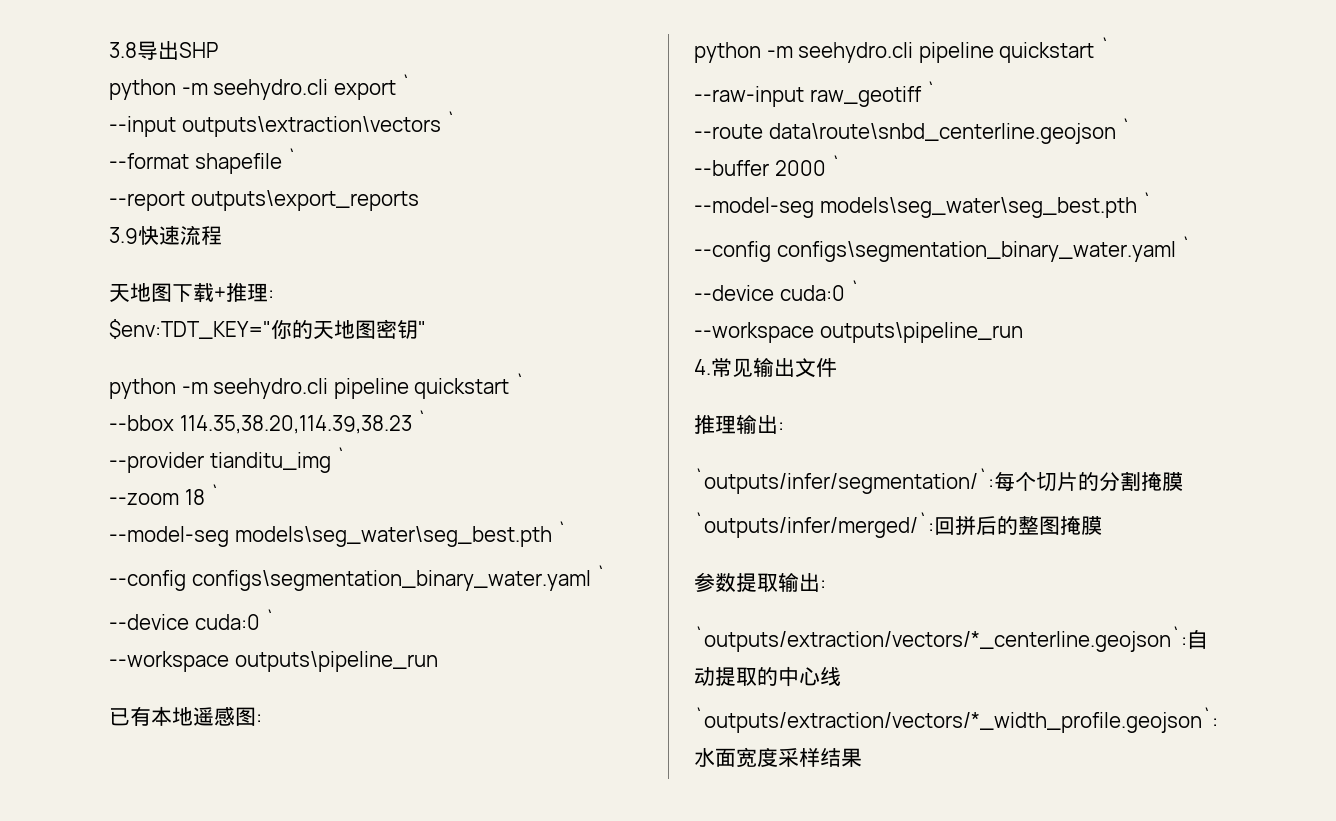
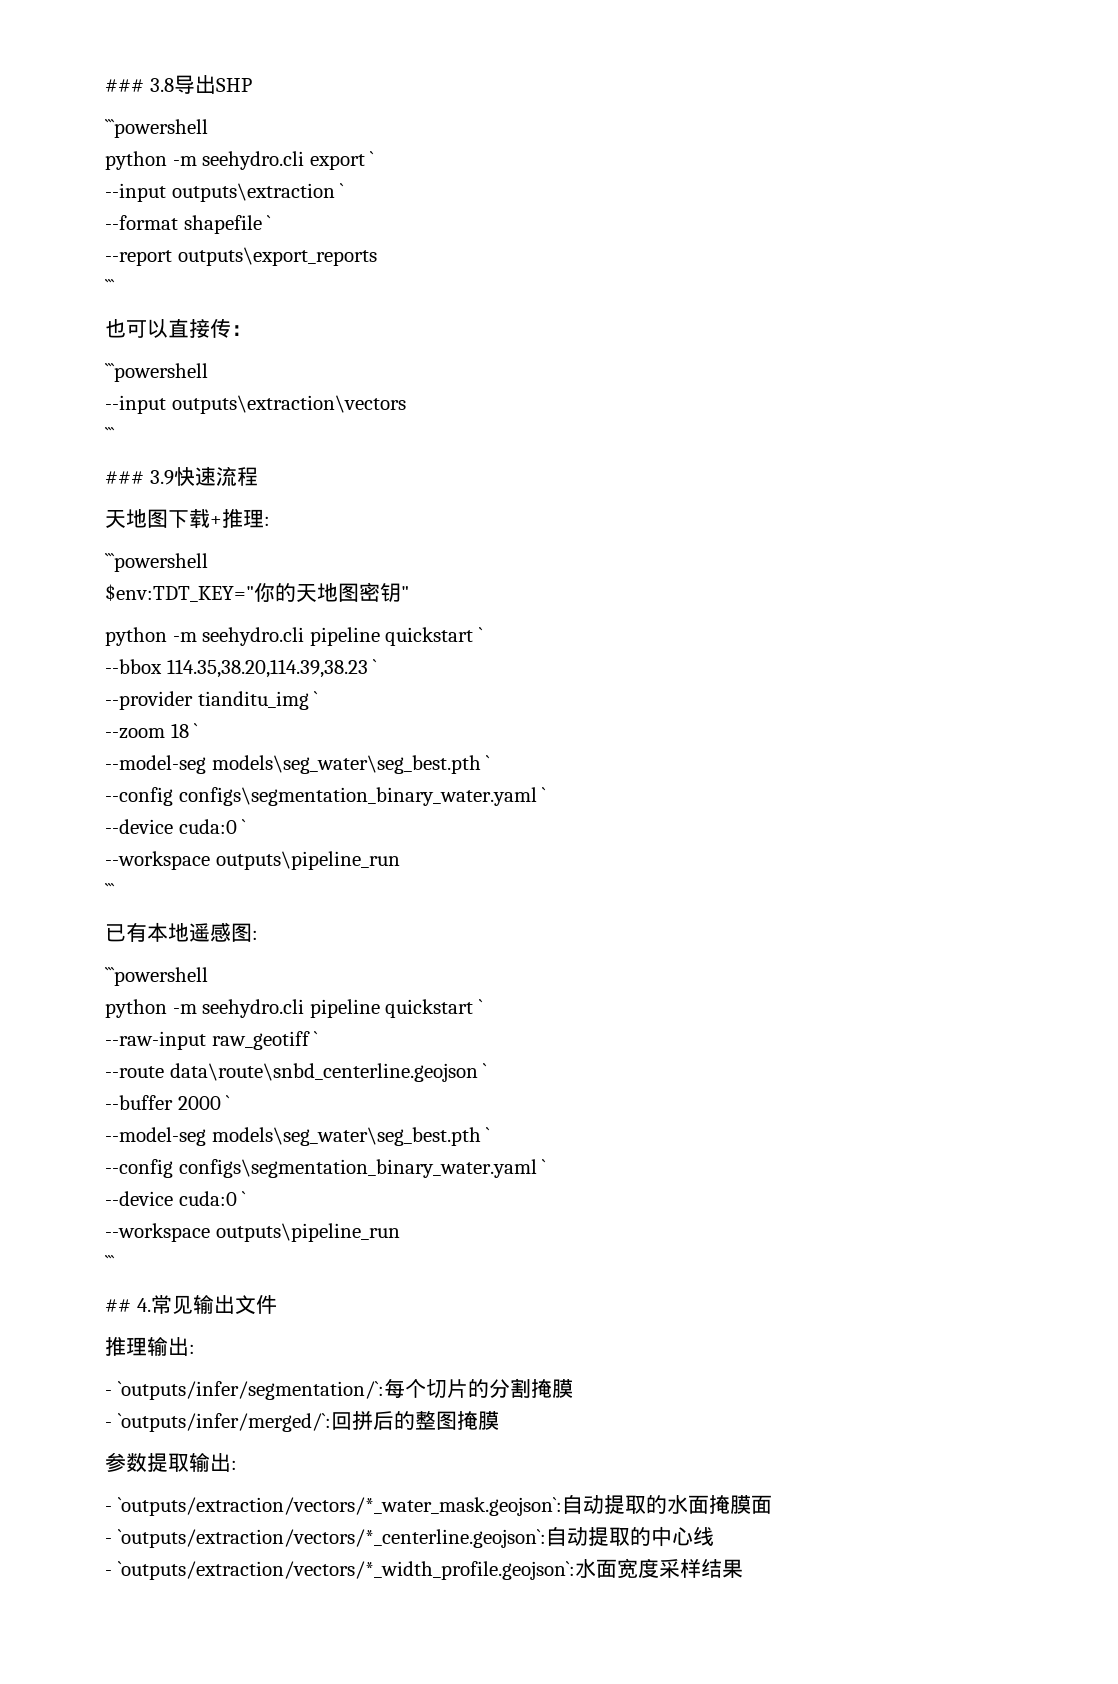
(109, 50) none -> [105,79,144,92] ###
(218, 50) none -> [105,119,208,138] // ```powershell
[181,116,441,137] outputs\extraction\vectors -> [171,183,335,202] outputs\extraction
(419, 200) none -> [105,279,115,294] [105,318,252,338] [105,363,208,382] [105,395,406,414] [105,427,115,442] [105,471,144,484] ``` // 也可以直接传： // ```powershell // --input outputs\extraction\vectors // ``` // ###
(274, 295) none -> [105,553,208,572] // ```powershell
(438, 661) none -> [105,883,115,898] // ```
(262, 719) none -> [105,967,208,986] // ```powershell
(1023, 332) none -> [105,1255,115,1270] [105,1299,131,1312] ``` // ##
(784, 427) none -> [105,1390,112,1396] -
(1183, 481) none -> [105,1422,112,1428] -
(826, 585) none -> [105,1494,772,1516] [105,1538,112,1544] - `outputs/extraction/vectors/*_water_mask.geojson`:自动提取的水面掩膜面 // -
(841, 676) none -> [105,1570,112,1576] -

